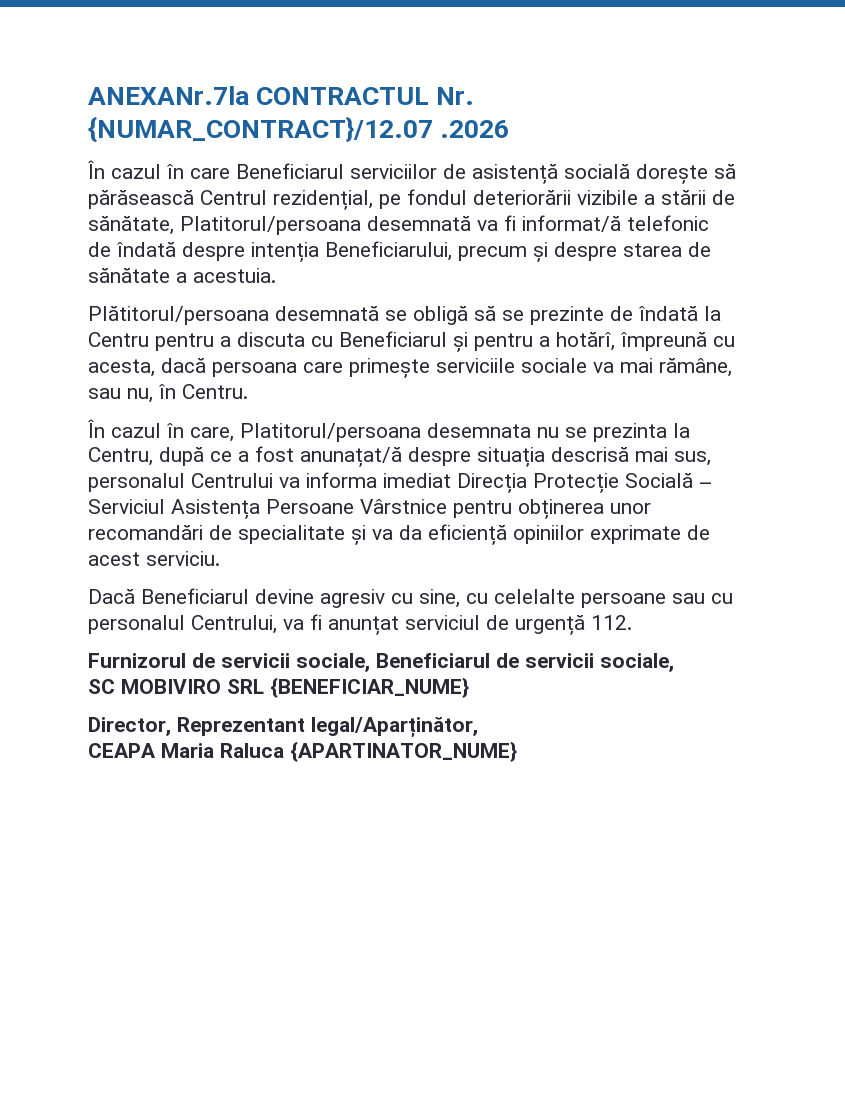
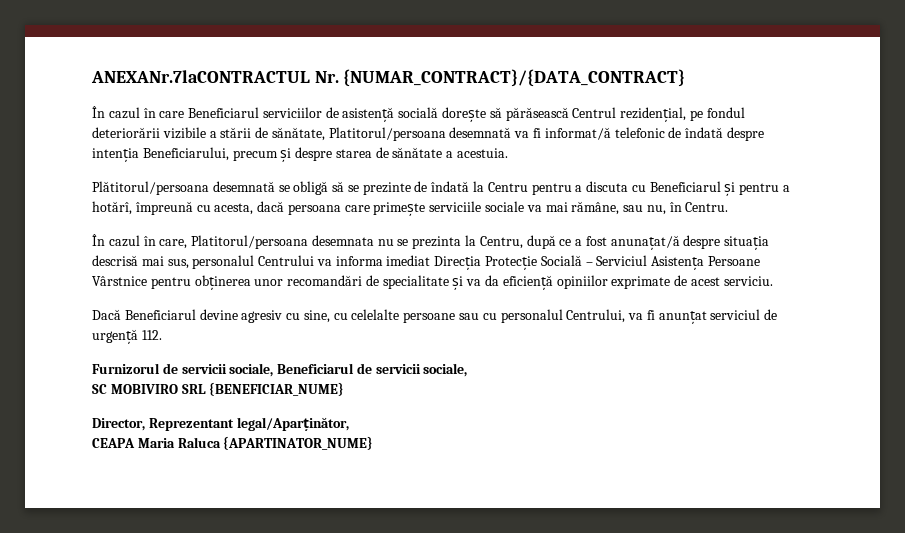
[88,86,475,105] [88,116,510,143] ANEXANr.7la CONTRACTUL Nr. {NUMAR_CONTRACT}/12.07 .2026 -> [91,69,686,87] ANEXANr.7laCONTRACTUL Nr. {NUMAR_CONTRACT}/{DATA_CONTRACT}

